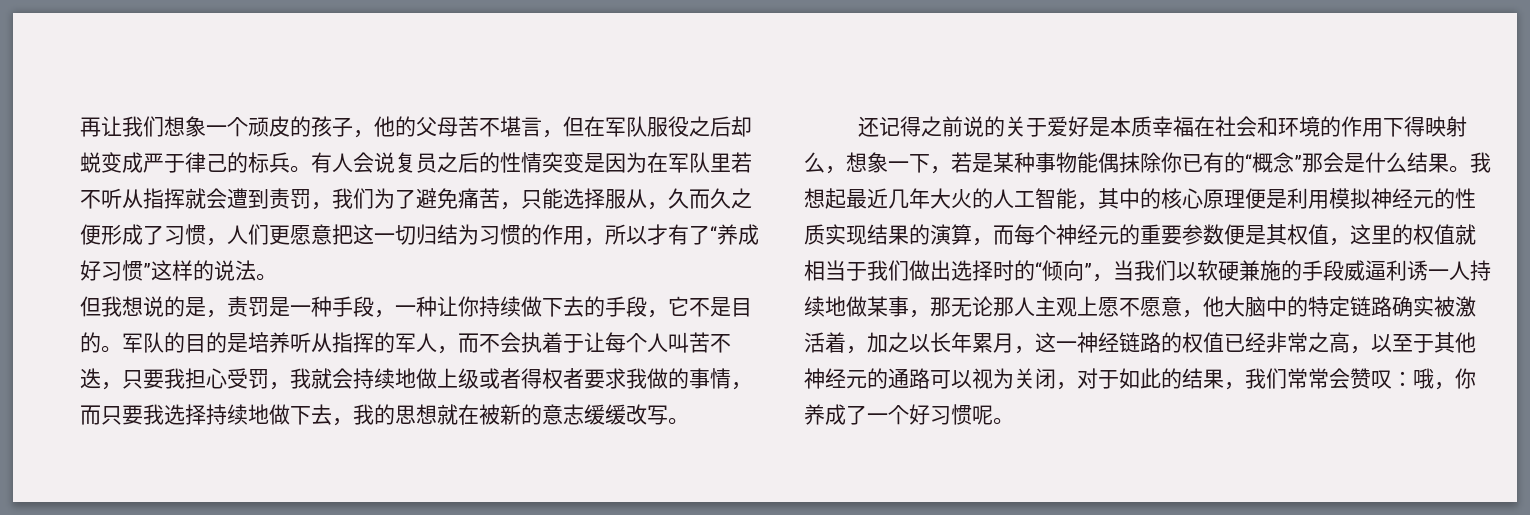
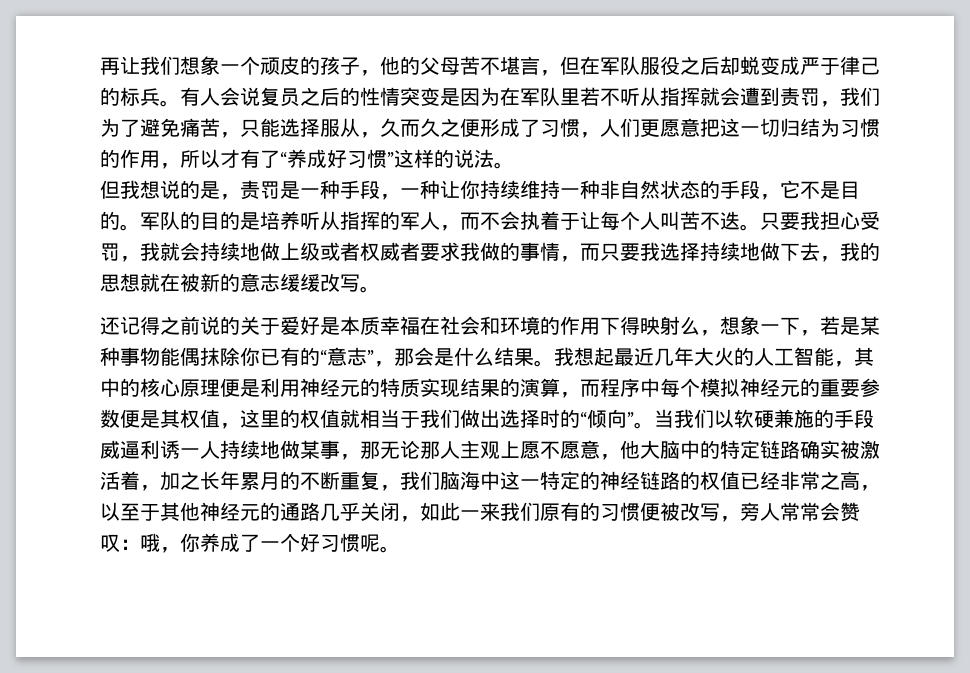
[521,296,584,317] 做下去 -> [520,180,700,199] 维持一种非自然状态
[101,382,122,390] ， -> [740,224,760,231] 。
[521,368,563,389] 得权 -> [360,242,400,261] 权威
[1252,152,1302,173] 概念” -> [327,347,394,367] 意志”，
[1329,188,1476,209] 模拟神经元的性 -> [300,378,400,397] 神经元的特
[1014,224,1056,245] 每个 -> [600,378,740,397] 程序中每个模拟
[1092,274,1113,282] ， -> [634,422,654,429] 。
[909,334,930,353] 以 -> (200, 480) none
[1014,332,1077,354] ，这一 -> [280,471,600,491] 的不断重复，我们脑海中这一特定的
[930,368,1287,390] 可以视为关闭，对于如此的结果，我们 -> [320,502,780,522] 几乎关闭，如此一来我们原有的习惯便被改写，旁人

